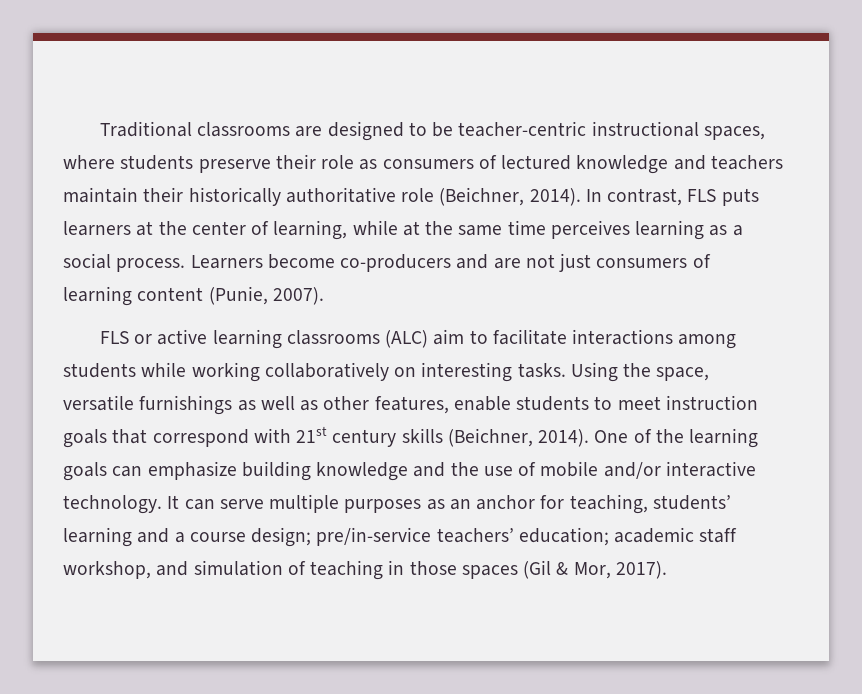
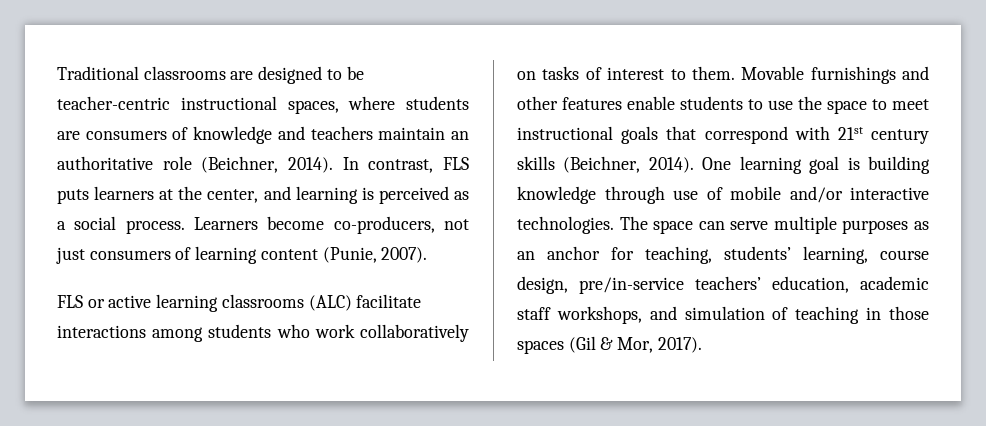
[198,154,572,173] preserve their role as consumers of lectured -> [57,127,189,140] are consumers of
[143,187,281,206] their historically -> [451,131,470,140] an
[191,220,705,240] center of learning, while at the same time perceives learning -> [207,186,449,204] center, and learning is perceived
[340,254,521,272] co-producers and are -> [333,216,435,234] co-producers,
[433,329,488,345] aim to -> (352, 303) none
[141,362,710,382] [63,395,758,415] while working collaboratively on interesting tasks. Using the space, versatile furnishings as well as other features, enable students to meet instruction -> [276,324,469,342] [517,66,929,84] [517,96,929,114] [517,126,613,140] who work collaboratively on tasks of interest to them. Movable furnishings and other features enable students to use the space to meet instructional
[633,428,759,448] [63,461,479,481] of the learning goals can emphasize building knowledge and the -> [739,156,930,174] [517,186,665,204] learning goal is building knowledge through
[63,495,180,514] technology. It -> [517,216,694,234] technologies. The space
[63,527,312,547] learning and a course design; -> [803,246,929,264] [517,276,568,294] learning, course design,
[518,527,609,546] education; -> [772,276,849,293] education,
[63,561,151,579] workshop, -> [556,306,642,324] workshops,

